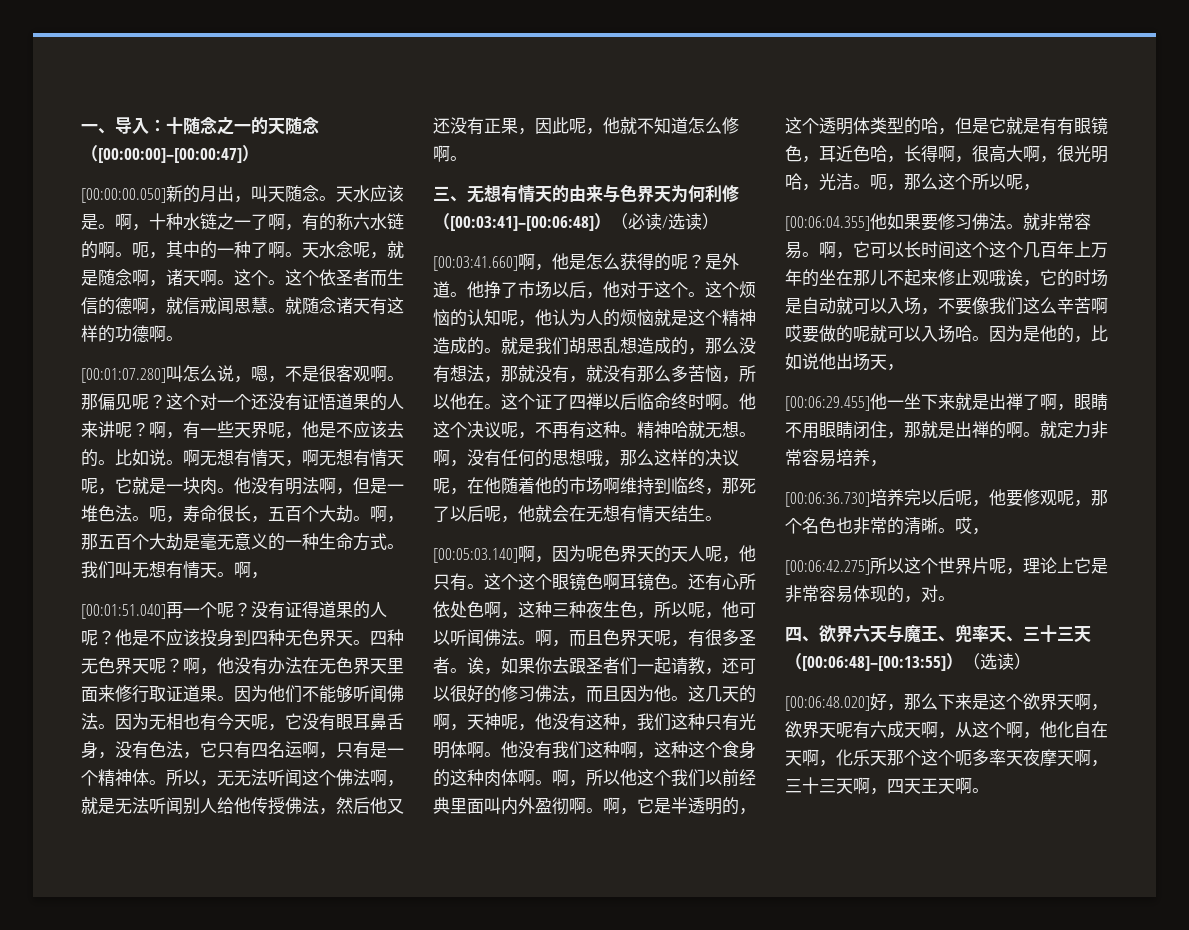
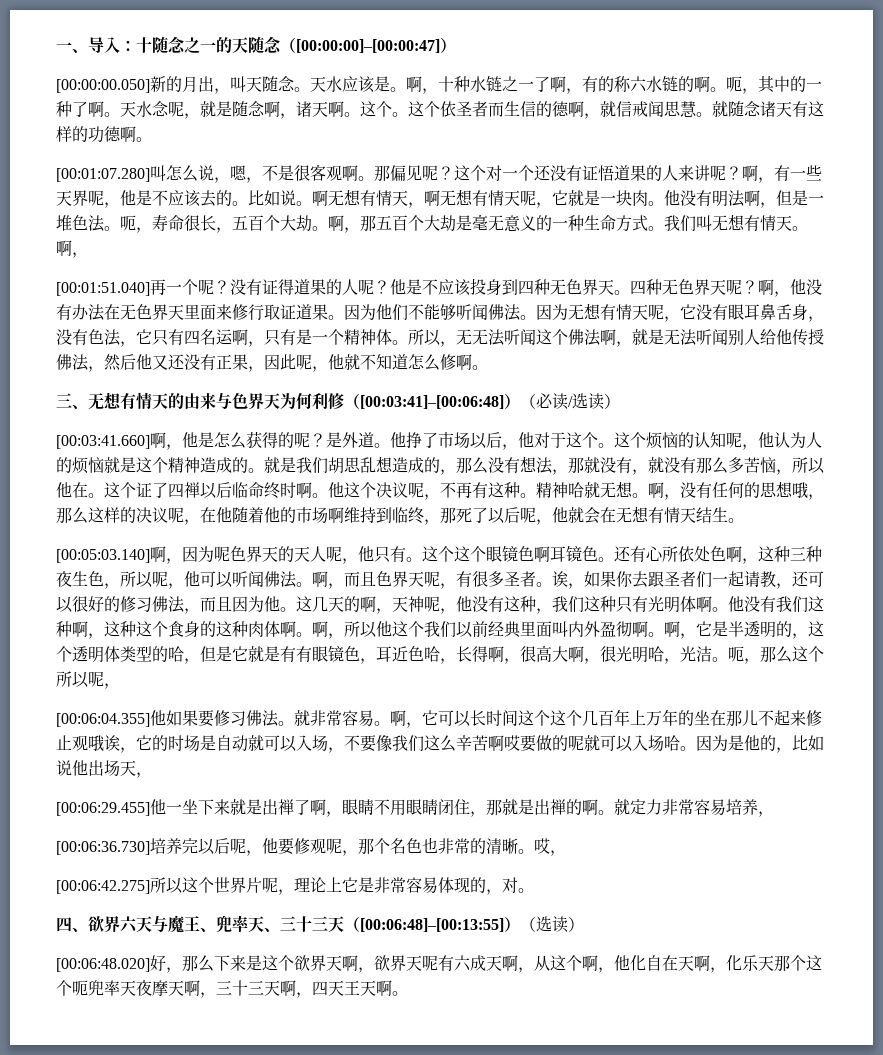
[166,713,234,731] 相也有今 -> [584,303,632,320] 想有情
[972,749,989,766] 多 -> [88,980,104,996] 兜

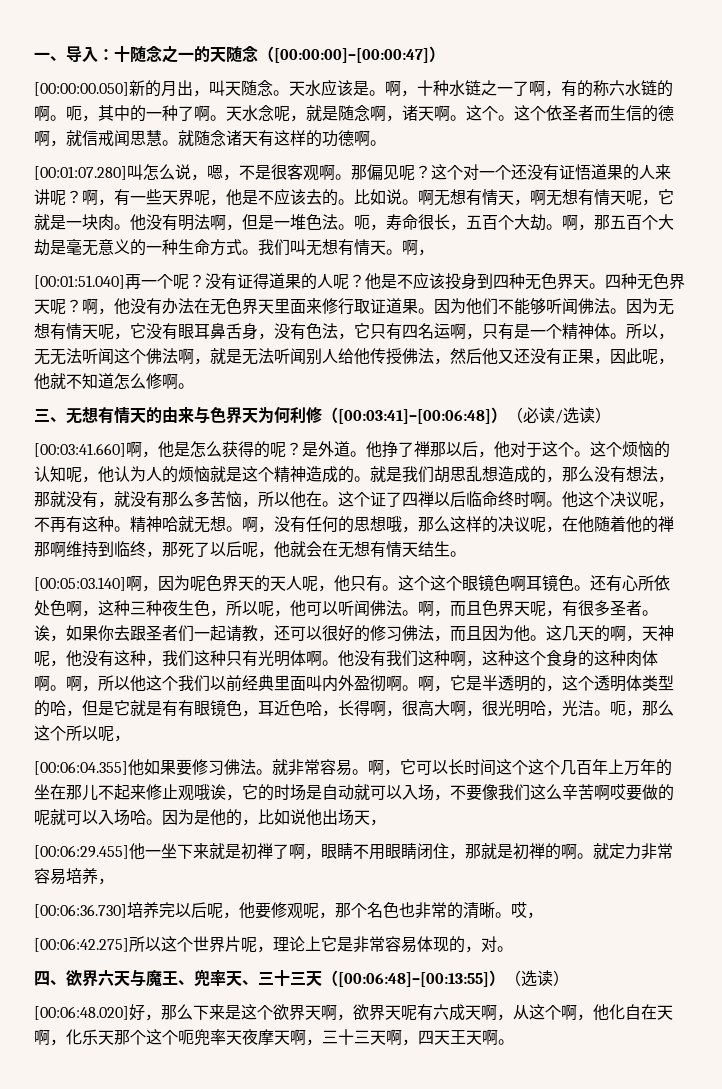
[438,432,470,448] 市场 -> [414,441,446,457] 禅那
[296,507,328,523] 市场 -> [658,516,674,532] [34,541,50,557] 禅那
[262,799,278,815] 出 -> [241,843,257,860] 初
[534,799,550,815] 出 -> [513,843,529,860] 初

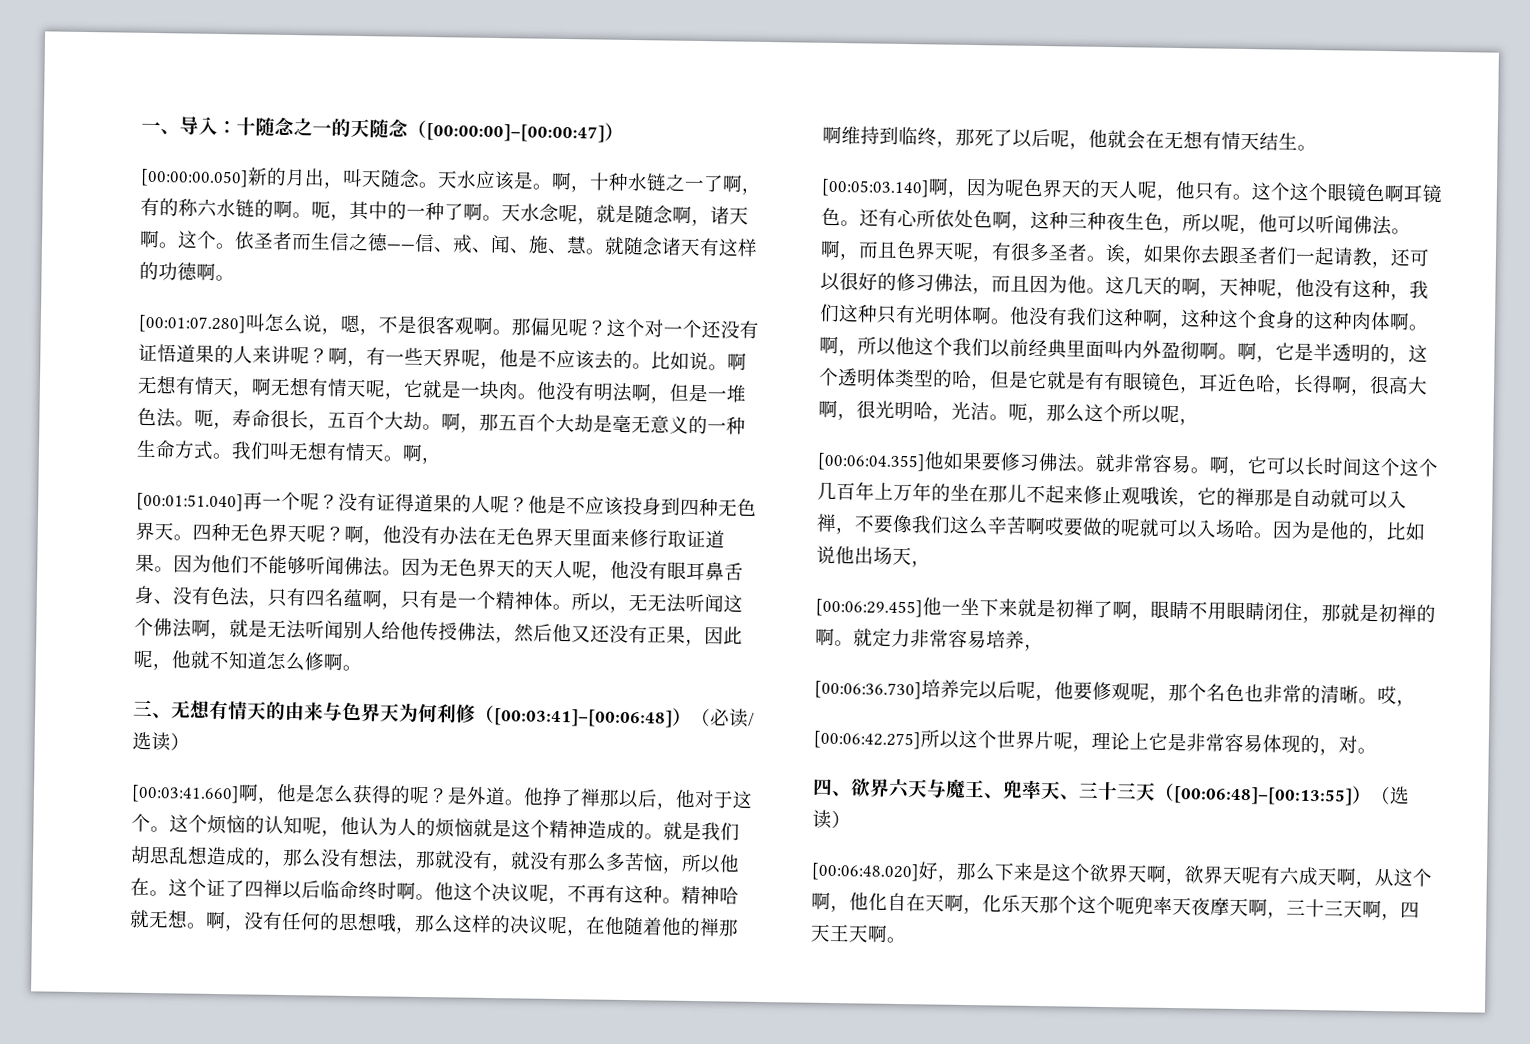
[514,105,546,121] 这个 -> (236, 246) none
[642,105,674,122] [34,130,146,147] 的德啊，就信戒闻思 -> [348,232,567,255] 之德——信、戒、闻、施、
[34,323,146,340] 想有情天呢，它 -> [458,558,630,581] 色界天的天人呢，他
[258,333,274,340] ， -> [153,599,173,605] 、
[354,323,370,339] 它 -> (268, 604) none
[434,323,450,339] 运 -> [343,588,363,607] 蕴
[274,784,306,801] 时场 -> [1235,487,1274,507] 禅那
[418,784,434,801] 场 -> [816,513,837,533] 禅

